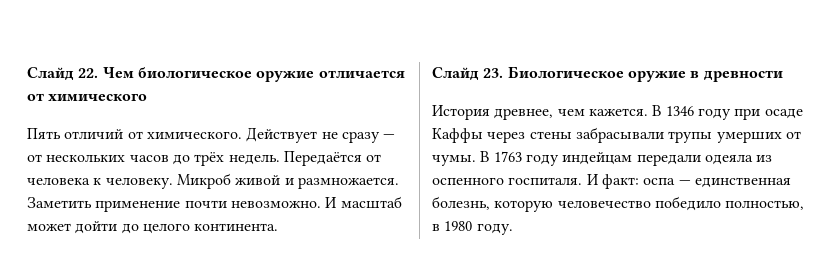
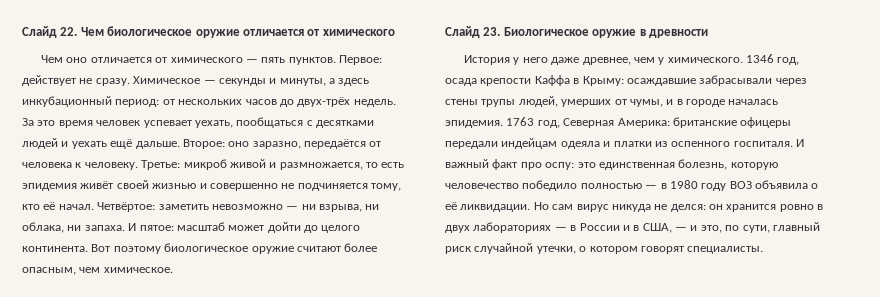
[27,127,396,143] [27,151,382,166] [27,173,399,189] [27,197,338,212] Пять отличий от химического. Действует не сразу — от нескольких часов до трёх недель. Передаётся от человека к человеку. Микроб живой и размножается. Заметить применение почти невозможно. И -> [41,55,383,65] [22,75,370,86] [22,96,396,107] [22,117,374,128] [22,138,382,149] [22,159,405,170] [22,180,401,191] [22,202,380,212] [22,222,174,233] Чем оно отличается от химического — пять пунктов. Первое: действует не сразу. Химическое — секунды и минуты, а здесь инкубационный период: от нескольких часов до двух-трёх недель. За это время человек успевает уехать, пообщаться с десятками людей и уехать ещё дальше. Второе: оно заразно, передаётся от человека к человеку. Третье: микроб живой и размножается, то есть эпидемия живёт своей жизнью и совершенно не подчиняется тому, кто её начал. Четвёртое: заметить невозможно — ни взрыва, ни облака, ни запаха. И пятое:
(279, 227) none -> [91,243,378,254] [22,267,173,275] Вот поэтому биологическое оружие считают более опасным, чем химическое.
[494,105,803,120] [432,127,801,143] [432,151,773,166] [432,174,691,189] древнее, чем кажется. В 1346 году при осаде Каффы через стены забрасывали трупы умерших от чумы. В 1763 году индейцам передали одеяла из оспенного госпиталя. И факт: оспа — -> [513,54,800,65] [445,75,807,86] [445,96,779,107] [445,117,792,128] [445,138,804,149] [445,159,596,170] у него даже древнее, чем у химического. 1346 год, осада крепости Каффа в Крыму: осаждавшие забрасывали через стены трупы людей, умерших от чумы, и в городе началась эпидемия. 1763 год, Северная Америка: британские офицеры передали индейцам одеяла и платки из оспенного госпиталя. И важный факт про оспу: это
[725,200,805,210] [432,221,513,235] полностью, в 1980 году. -> [580,180,819,191] [445,202,824,212] [445,222,820,233] [445,243,764,254] полностью — в 1980 году ВОЗ объявила о её ликвидации. Но сам вирус никуда не делся: он хранится ровно в двух лабораториях — в России и в США, — и это, по сути, главный риск случайной утечки, о котором говорят специалисты.

